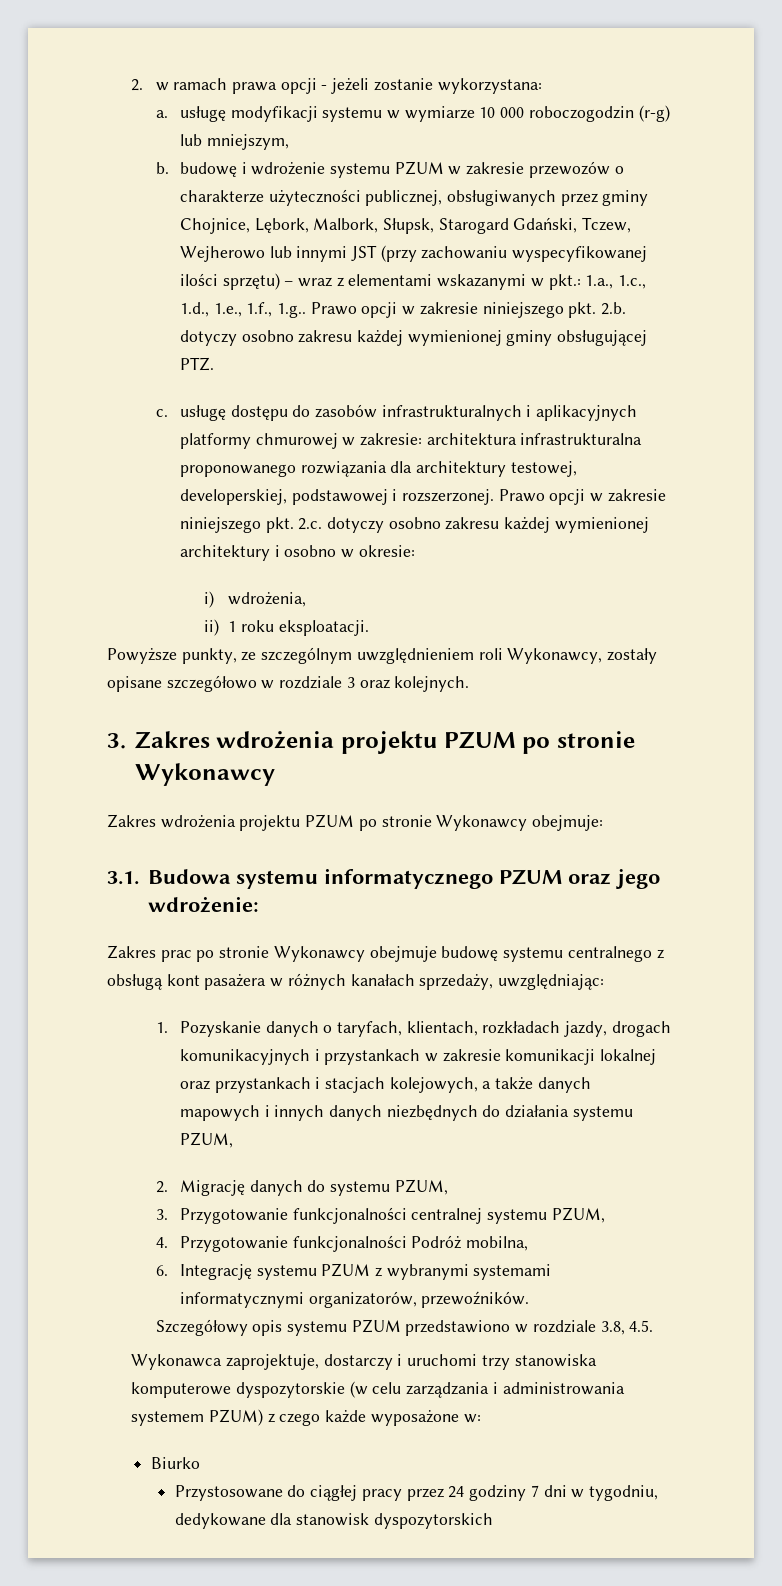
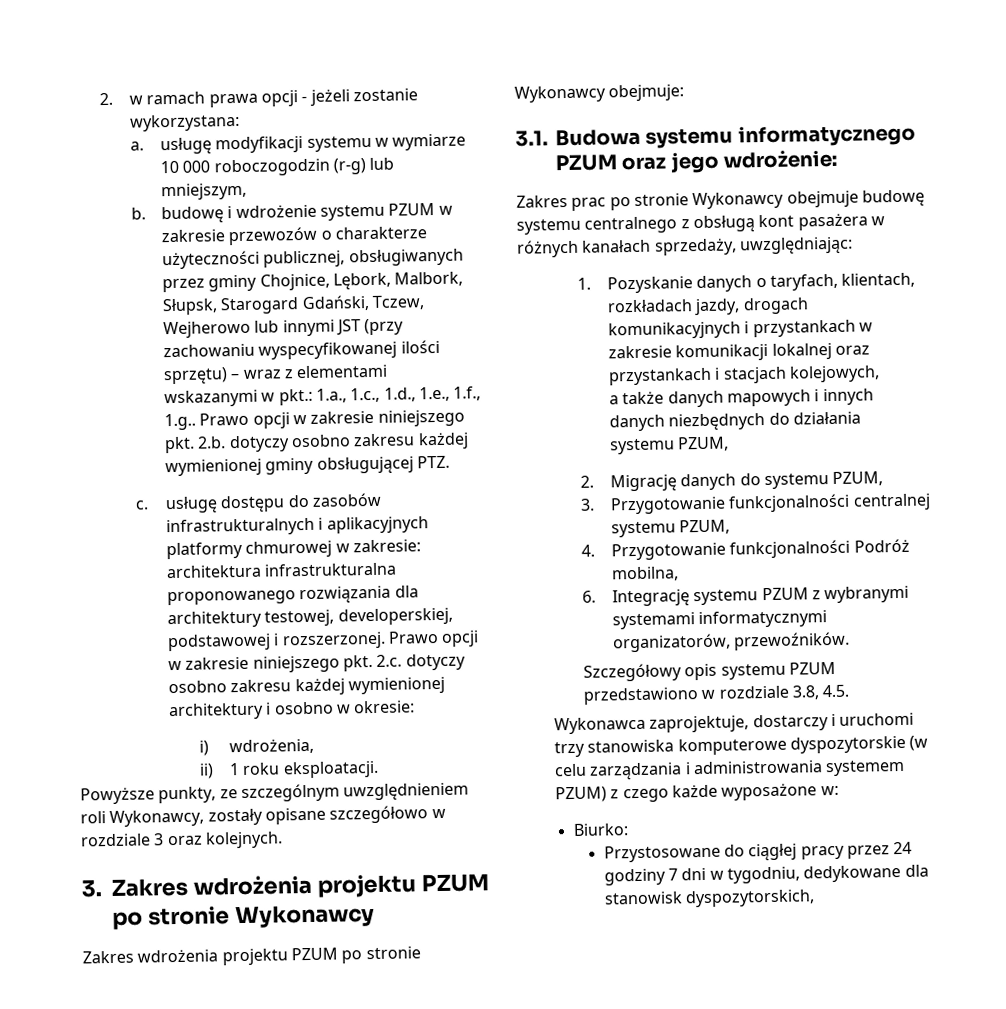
(478, 1085) none -> (881, 374) //
[150,1457,200,1469] Biurko -> [572,823,629,836] Biurko:
[373,1513,493,1529] dyspozytorskich -> [684,889,815,908] dyspozytorskich,

